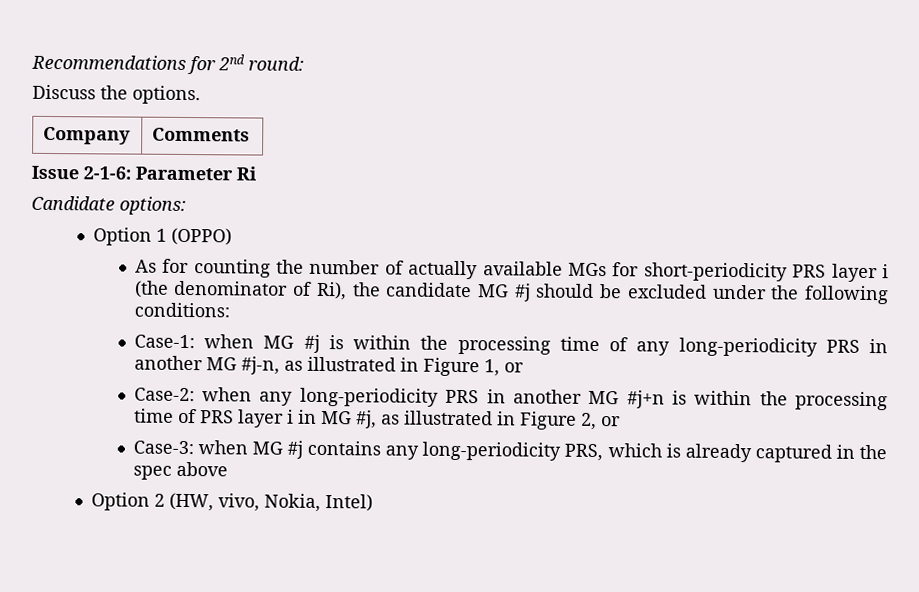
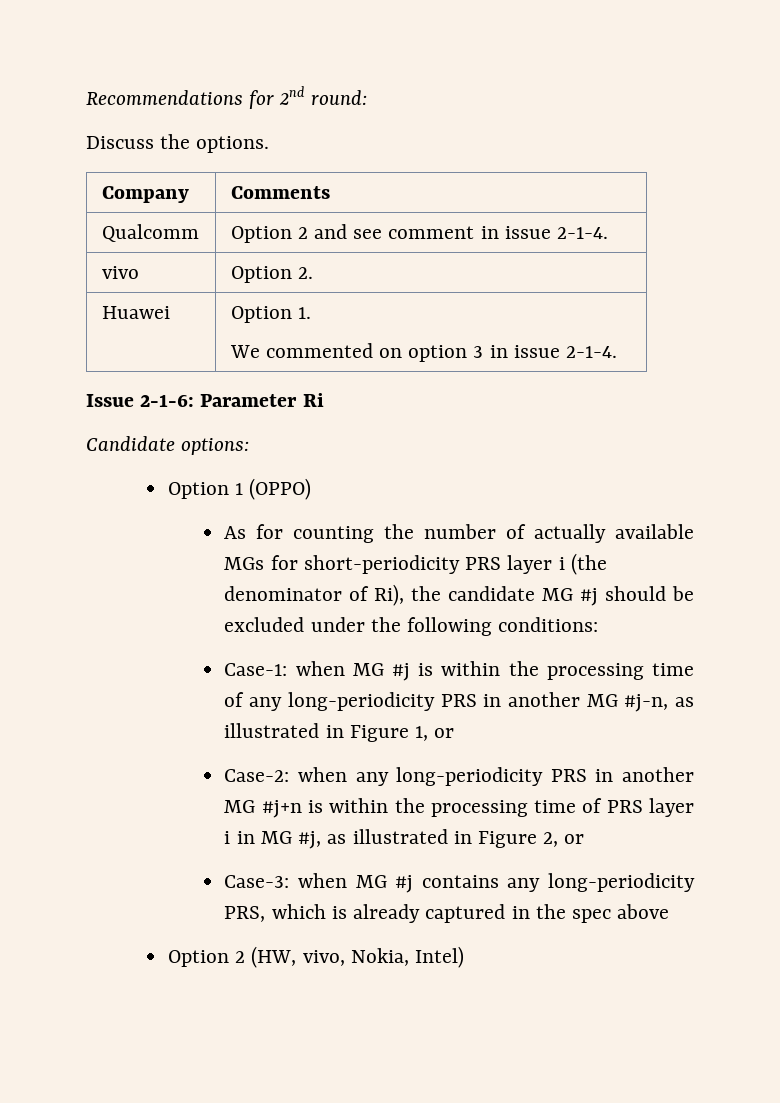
(251, 134) none -> [101,224,199,242] [230,224,609,243] [101,266,139,279] [230,266,313,283] [101,306,170,319] [230,306,311,323] [229,343,618,362] // Qualcomm | Option 2 and see comment in issue 2-1-4. // vivo | Option 2. // Huawei | Option 1. // We commented on option 3 in issue 2-1-4.

